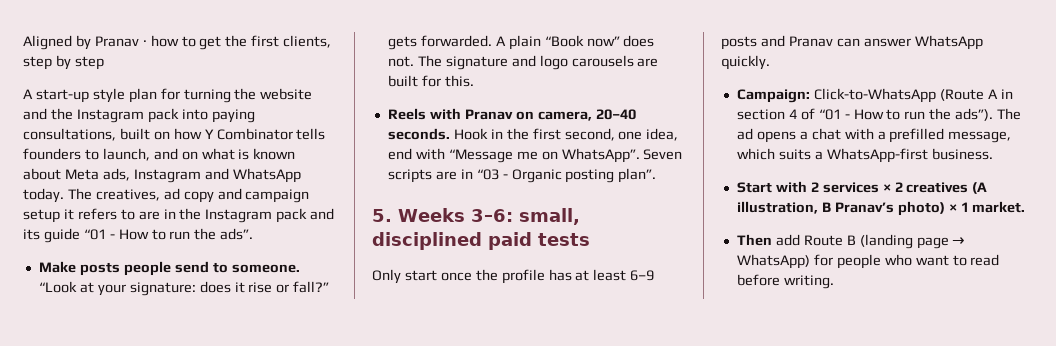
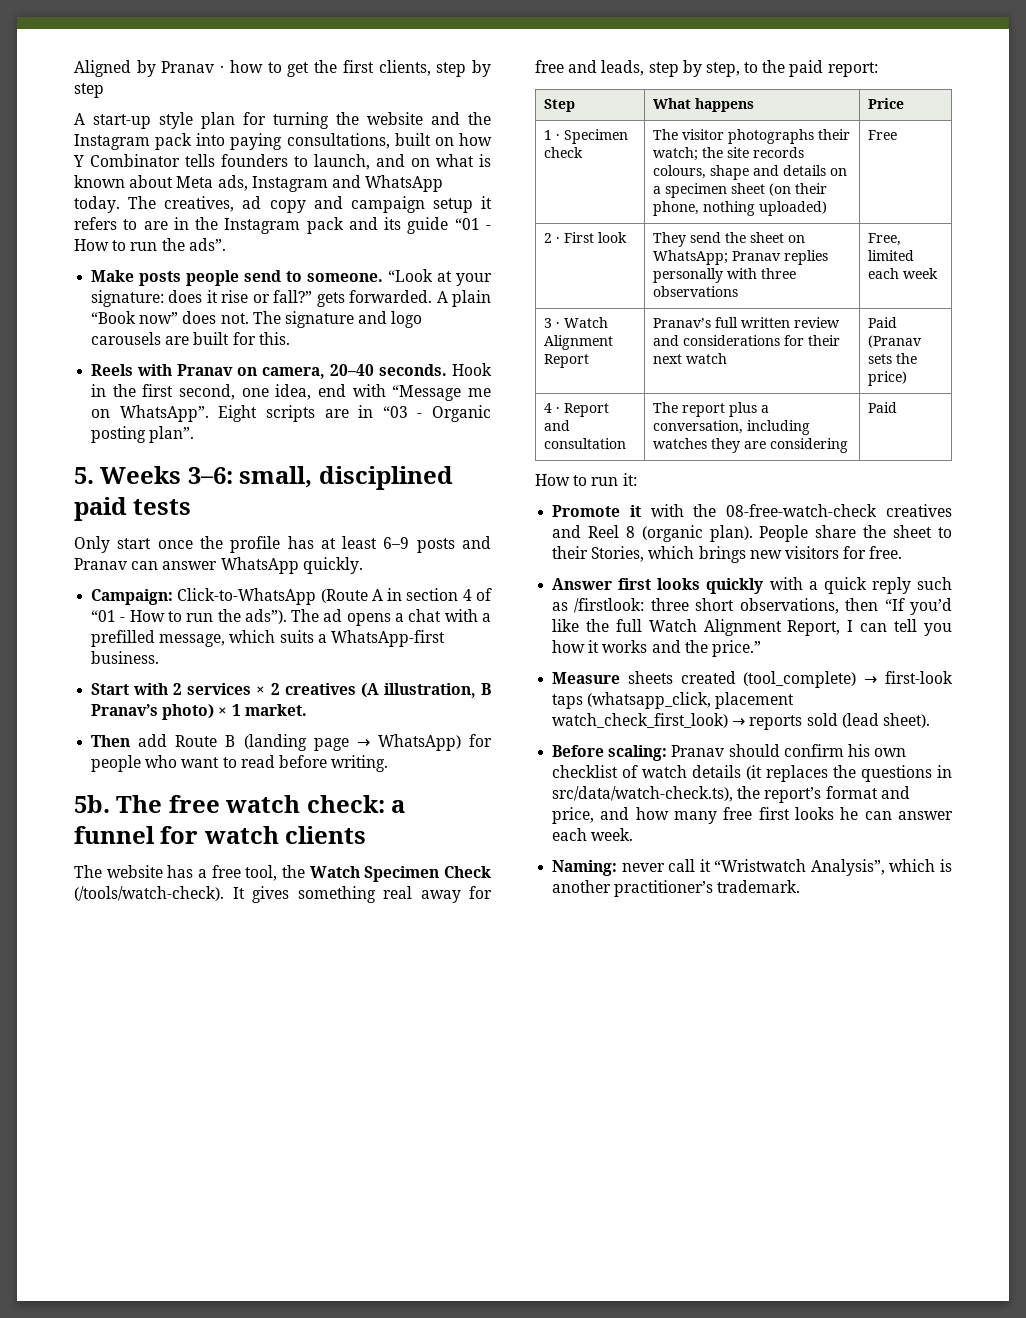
[643,149,683,160] Seven -> [218,405,258,422] Eight
(834, 282) none -> [74,795,406,813] [74,826,367,844] [74,865,491,882] [74,886,492,903] [535,60,878,77] [544,99,576,112] [653,98,755,112] [868,98,905,109] [544,129,629,144] [544,147,584,158] [653,129,851,144] [653,147,805,161] [653,165,848,180] [653,183,828,198] [653,201,828,216] [868,130,898,140] [544,232,628,243] [653,232,806,247] [653,250,829,265] [653,268,797,283] [653,286,739,297] [868,233,902,246] [868,250,915,261] [868,268,939,279] [544,317,609,328] [544,335,614,350] [544,354,590,368] [653,317,841,328] [653,335,841,346] [653,353,728,364] [868,317,898,328] [868,335,923,348] [868,353,918,364] [868,371,908,386] [544,403,610,417] [544,420,571,431] [544,438,627,449] [653,402,770,417] [653,420,811,435] [653,438,849,453] [868,402,898,413] [535,473,637,486] [552,504,952,517] [552,525,952,542] [552,546,903,563] [552,577,952,594] [552,598,952,615] [552,619,952,636] [552,640,761,657] [552,671,953,688] [552,692,795,709] [552,713,930,730] [552,744,907,761] [552,765,952,782] [552,786,910,803] [552,807,953,824] [552,828,634,841] [552,859,952,876] [552,880,801,897] // 5b. The free watch check: a funnel for watch clients // The website has a free tool, the Watch Specimen Check (/tools/watch-check). It gives something real away for free and leads, step by step, to the paid report: // Step | What happens | Price // 1 · Specimen check | The visitor photographs their watch; the site records colours, shape and details on a specimen sheet (on their phone, nothing uploaded) | Free // 2 · First look | They send the sheet on WhatsApp; Pranav replies personally with three observations | Free, limited each week // 3 · Watch Alignment Report | Pranav’s full written review and considerations for their next watch | Paid (Pranav sets the price) // 4 · Report and consultation | The report plus a conversation, including watches they are considering | Paid // How to run it: // Promote it with the 08-free-watch-check creatives and Reel 8 (organic plan). People share the sheet to their Stories, which brings new visitors for free. // Answer first looks quickly with a quick reply such as /firstlook: three short observations, then “If you’d like the full Watch Alignment Report, I can tell you how it works and the price.” // Measure sheets created (tool_complete) → first-look taps (whatsapp_click, placement watch_check_first_look) → reports sold (lead sheet). // Before scaling: Pranav should confirm his own checklist of watch details (it replaces the questions in src/data/watch-check.ts), the report’s format and price, and how many free first looks he can answer each week. // Naming: never call it “Wristwatch Analysis”, which is another practitioner’s trademark.

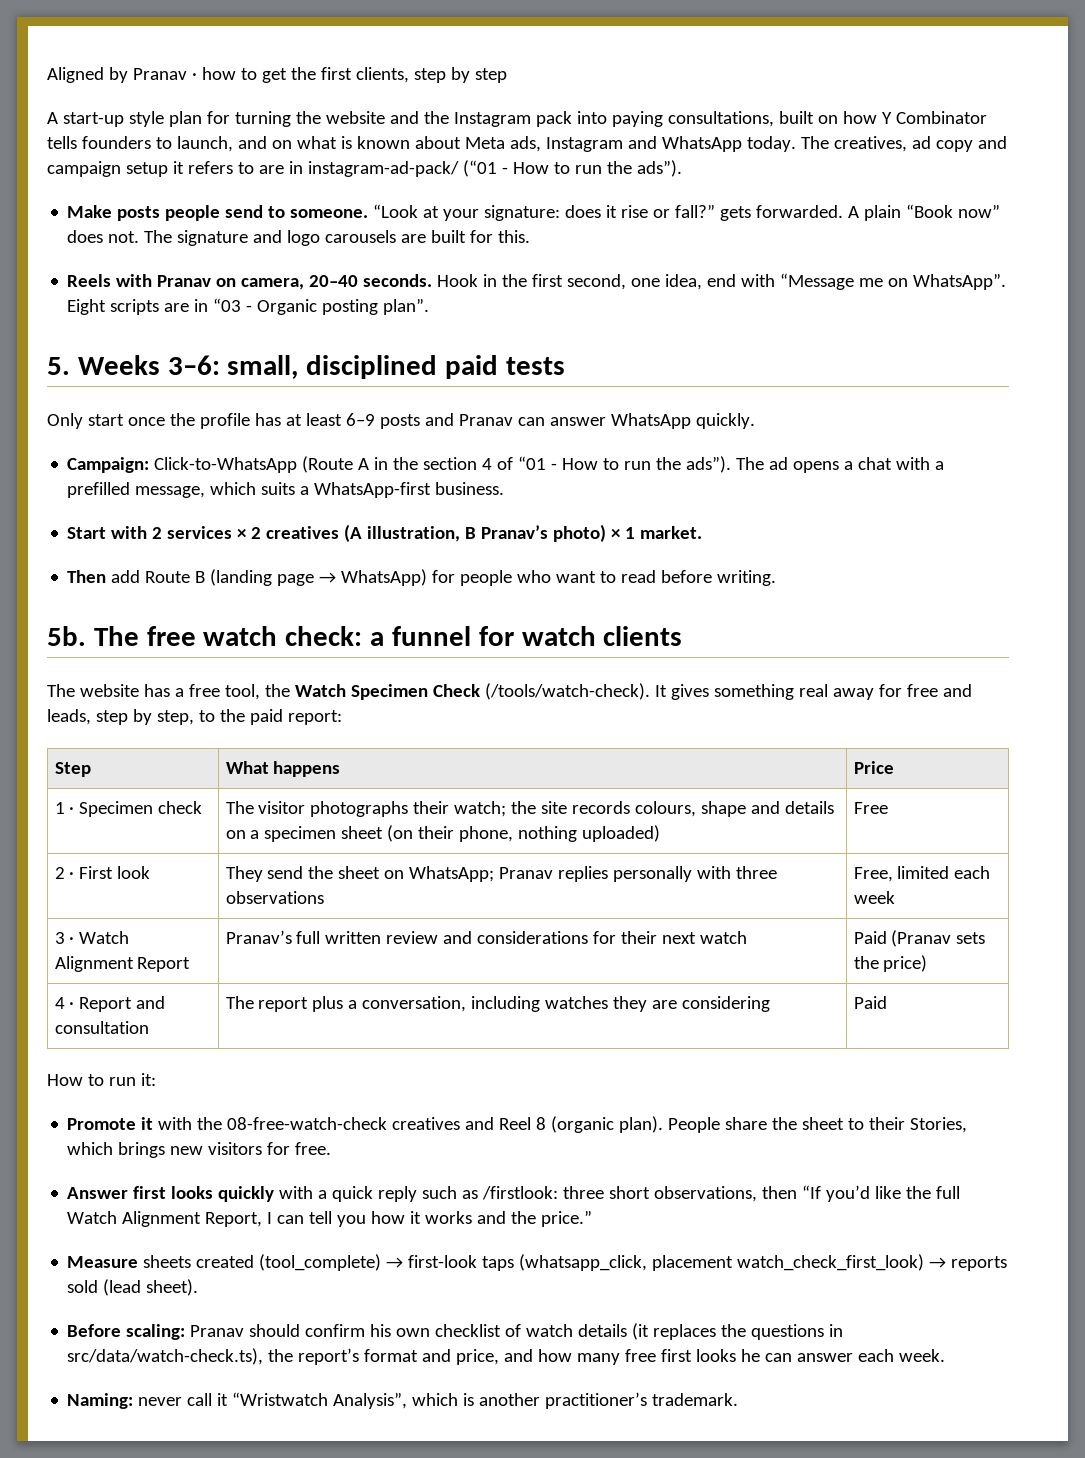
[195,217,491,234] [74,238,226,251] the Instagram pack and its guide “01 - How to run the ads”. -> [307,160,682,177] instagram-ad-pack/ (“01 - How to run the ads”).
(403, 594) none -> [393,457,419,470] the

